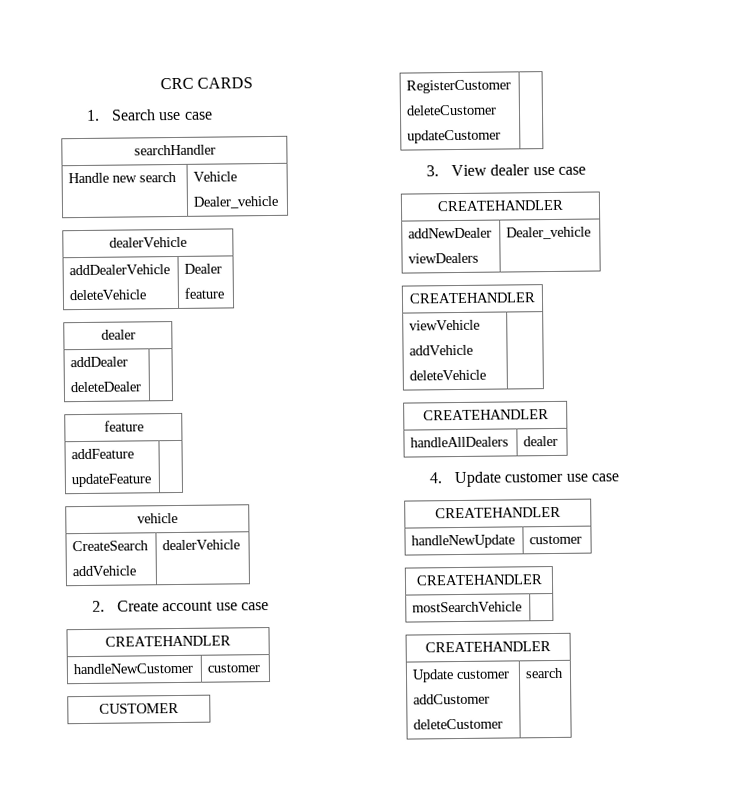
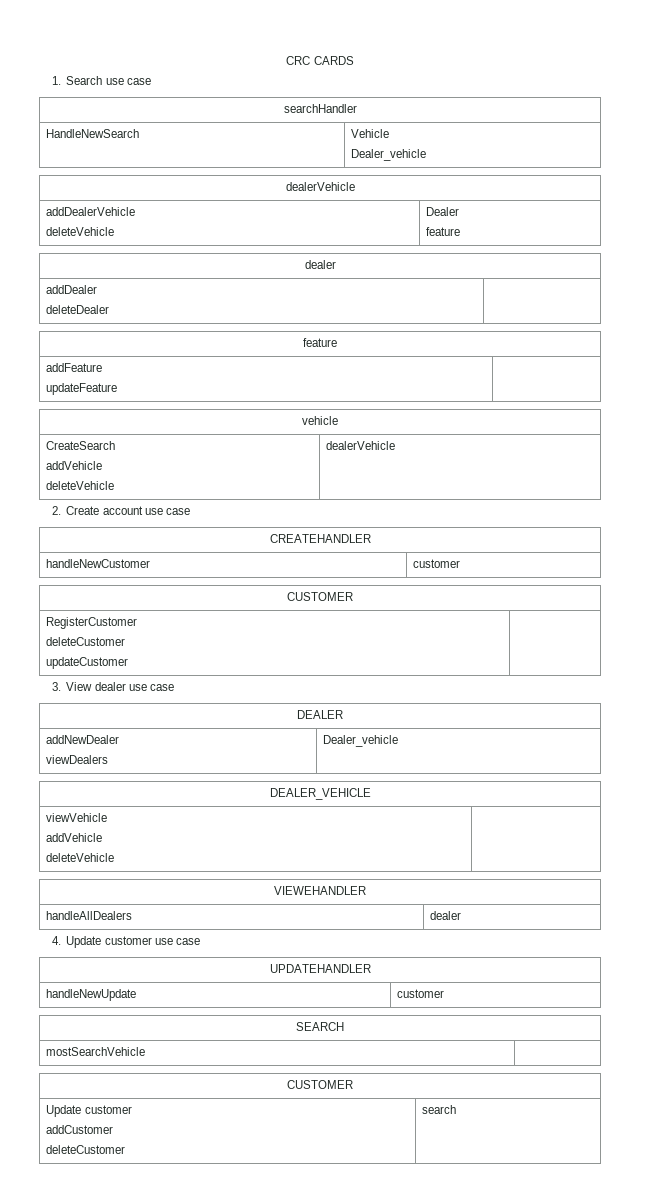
[68,171,178,184] Handle new search -> [46,129,140,138] HandleNewSearch
(137, 571) none -> [46,481,115,490] // deleteVehicle
[437,199,564,212] CREATEHANDLER -> [297,710,343,719] DEALER
[409,292,536,304] CREATEHANDLER -> [269,788,371,800] DEALER_VEHICLE
[422,409,549,421] CREATEHANDLER -> [274,886,366,895] VIEWEHANDLER
[435,506,561,519] CREATEHANDLER -> [269,964,371,973] UPDATEHANDLER
[415,574,543,586] CREATEHANDLER -> [296,1022,344,1031] SEARCH
[425,641,551,653] CREATEHANDLER -> [287,1080,353,1089] CUSTOMER

